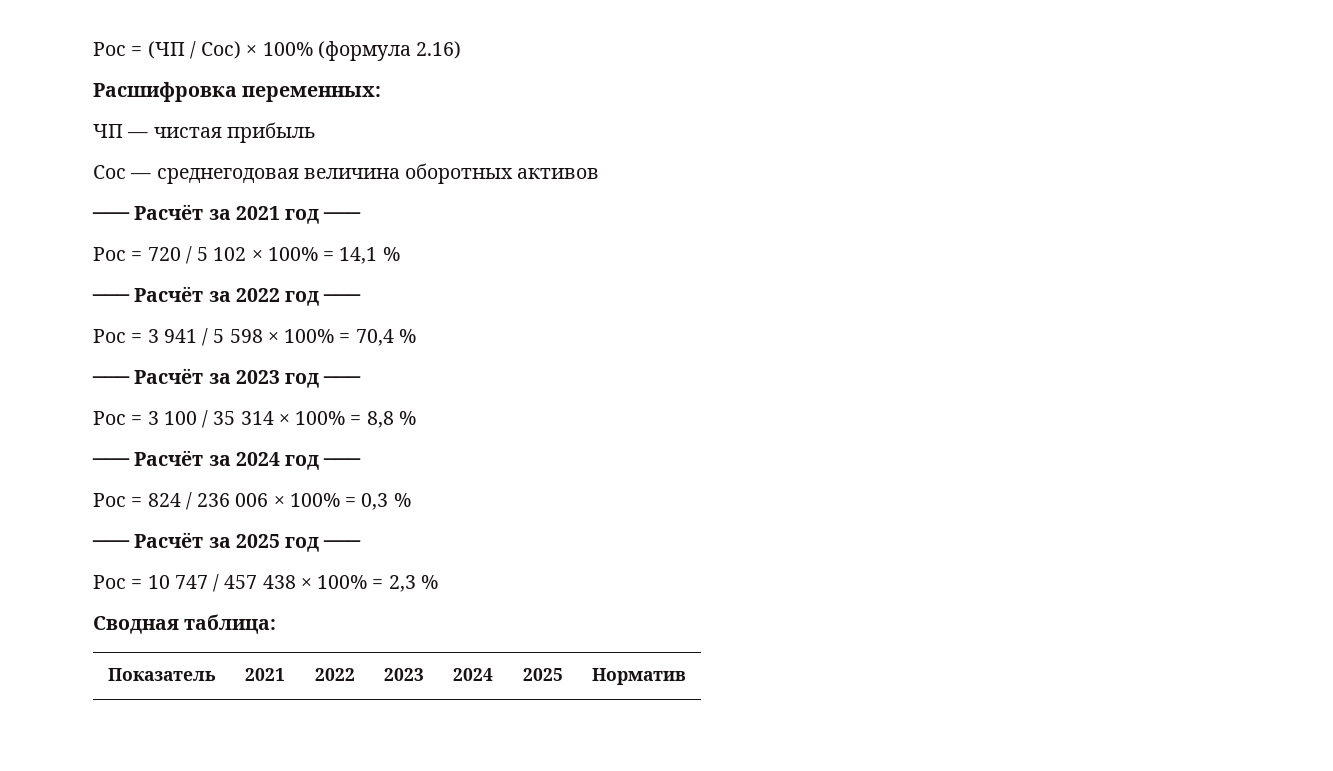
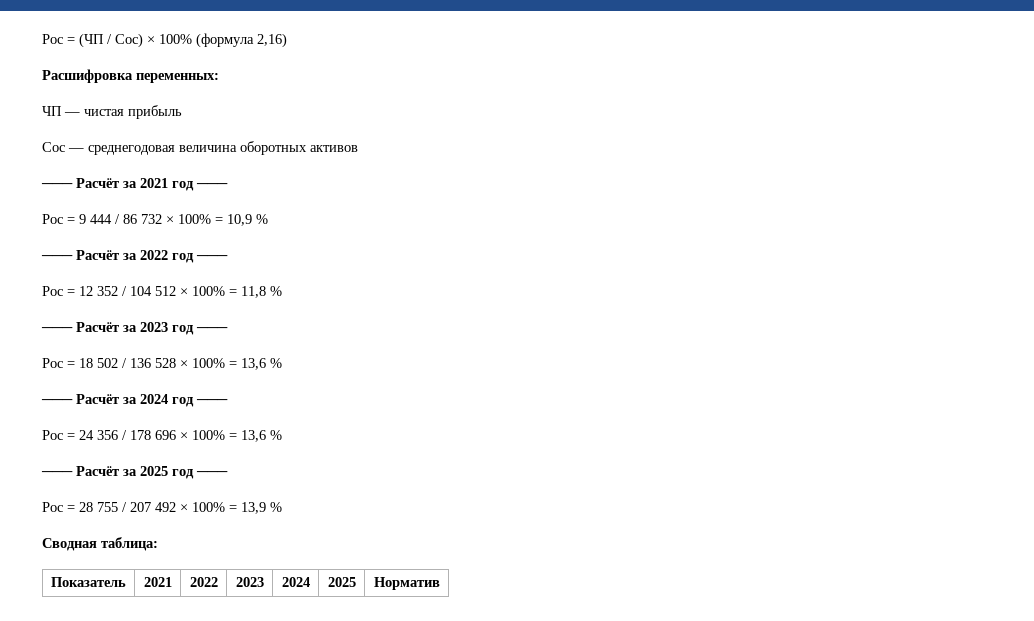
[416,41,462,59] 2.16) -> [257,33,287,48] 2,16)
[147,246,378,264] 720 / 5 102 × 100% = 14,1 -> [79,214,252,226] 9 444 / 86 732 × 100% = 10,9
[147,328,394,346] 3 941 / 5 598 × 100% = 70,4 -> [79,286,266,298] 12 352 / 104 512 × 100% = 11,8
[147,410,394,428] 3 100 / 35 314 × 100% = 8,8 -> [79,358,266,370] 18 502 / 136 528 × 100% = 13,6
[147,492,389,510] 824 / 236 006 × 100% = 0,3 -> [79,430,266,442] 24 356 / 178 696 × 100% = 13,6
[147,574,416,592] 10 747 / 457 438 × 100% = 2,3 -> [79,502,266,514] 28 755 / 207 492 × 100% = 13,9

